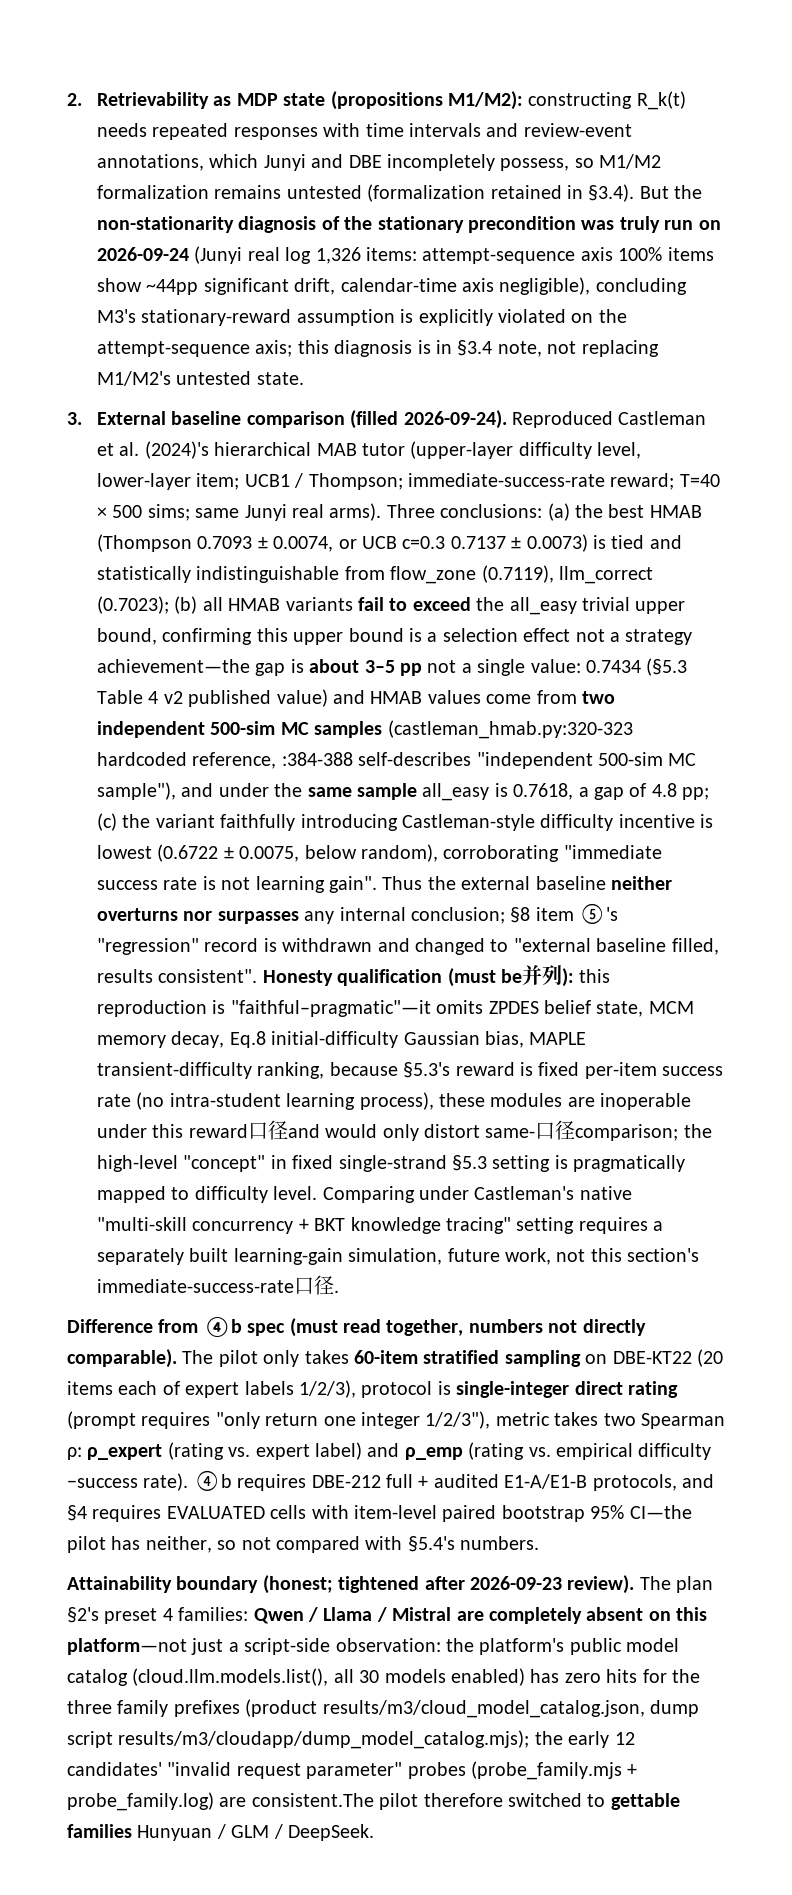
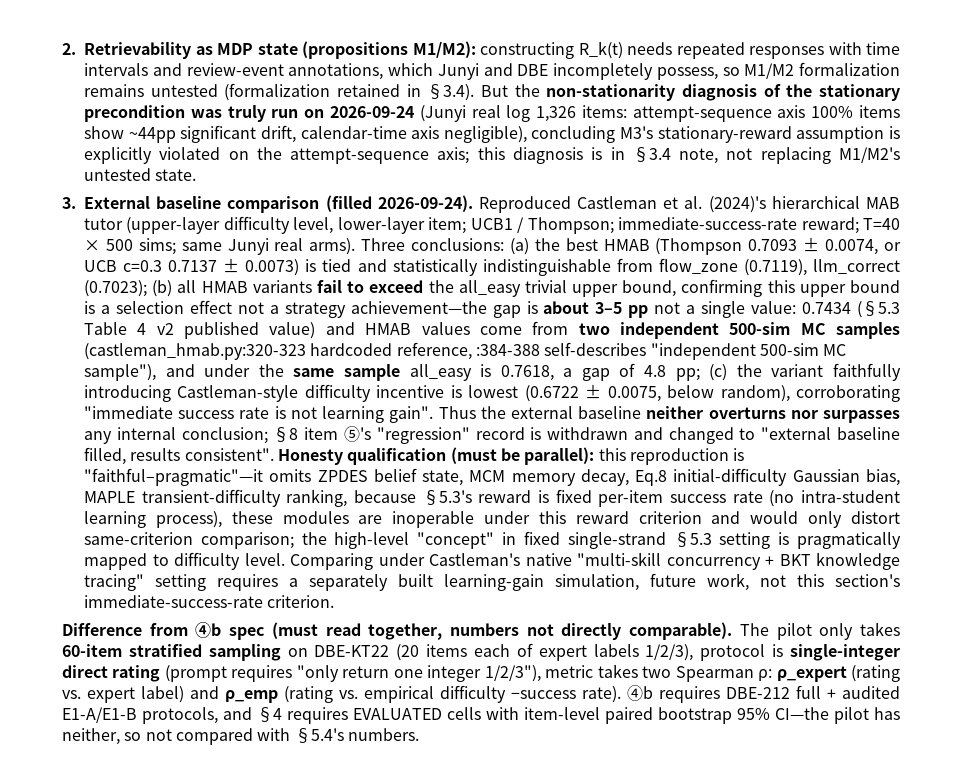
[521,965,574,987] 并列): -> [524,447,595,465] parallel):
[247,1120,288,1140] 口径 -> [638,511,702,524] criterion
[485,1120,576,1140] same-口径 -> [84,532,193,545] same-criterion
[293,1275,339,1295] 口径. -> [267,595,335,608] criterion.
[67,1575,714,1594] [67,1607,708,1624] [67,1638,680,1655] [67,1668,700,1686] [67,1699,699,1718] [67,1730,635,1749] [67,1761,638,1780] [67,1792,680,1811] [67,1824,374,1841] // Attainability boundary (honest; tightened after 2026-09-23 review). The plan §2's preset 4 families: Qwen / Llama / Mistral are completely absent on this platform—not just a script-side observation: the platform's public model catalog (cloud.llm.models.list(), all 30 models enabled) has zero hits for the three family prefixes (product results/m3/cloud_model_catalog.json, dump script results/m3/cloudapp/dump_model_catalog.mjs); the early 12 candidates' "invalid request parameter" probes (probe_family.mjs + probe_family.log) are consistent.The pilot therefore switched to gettable families Hunyuan / GLM / DeepSeek. -> (419, 734) none

